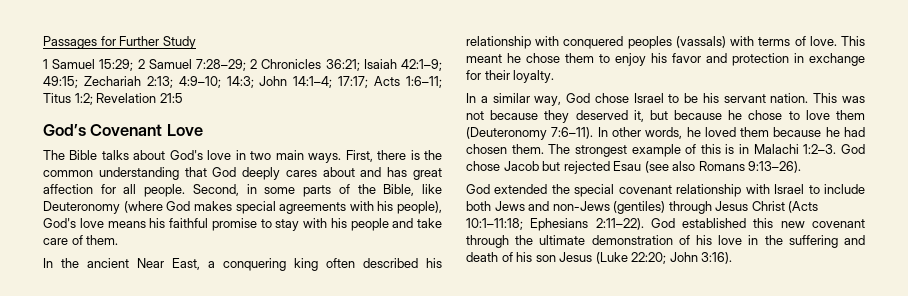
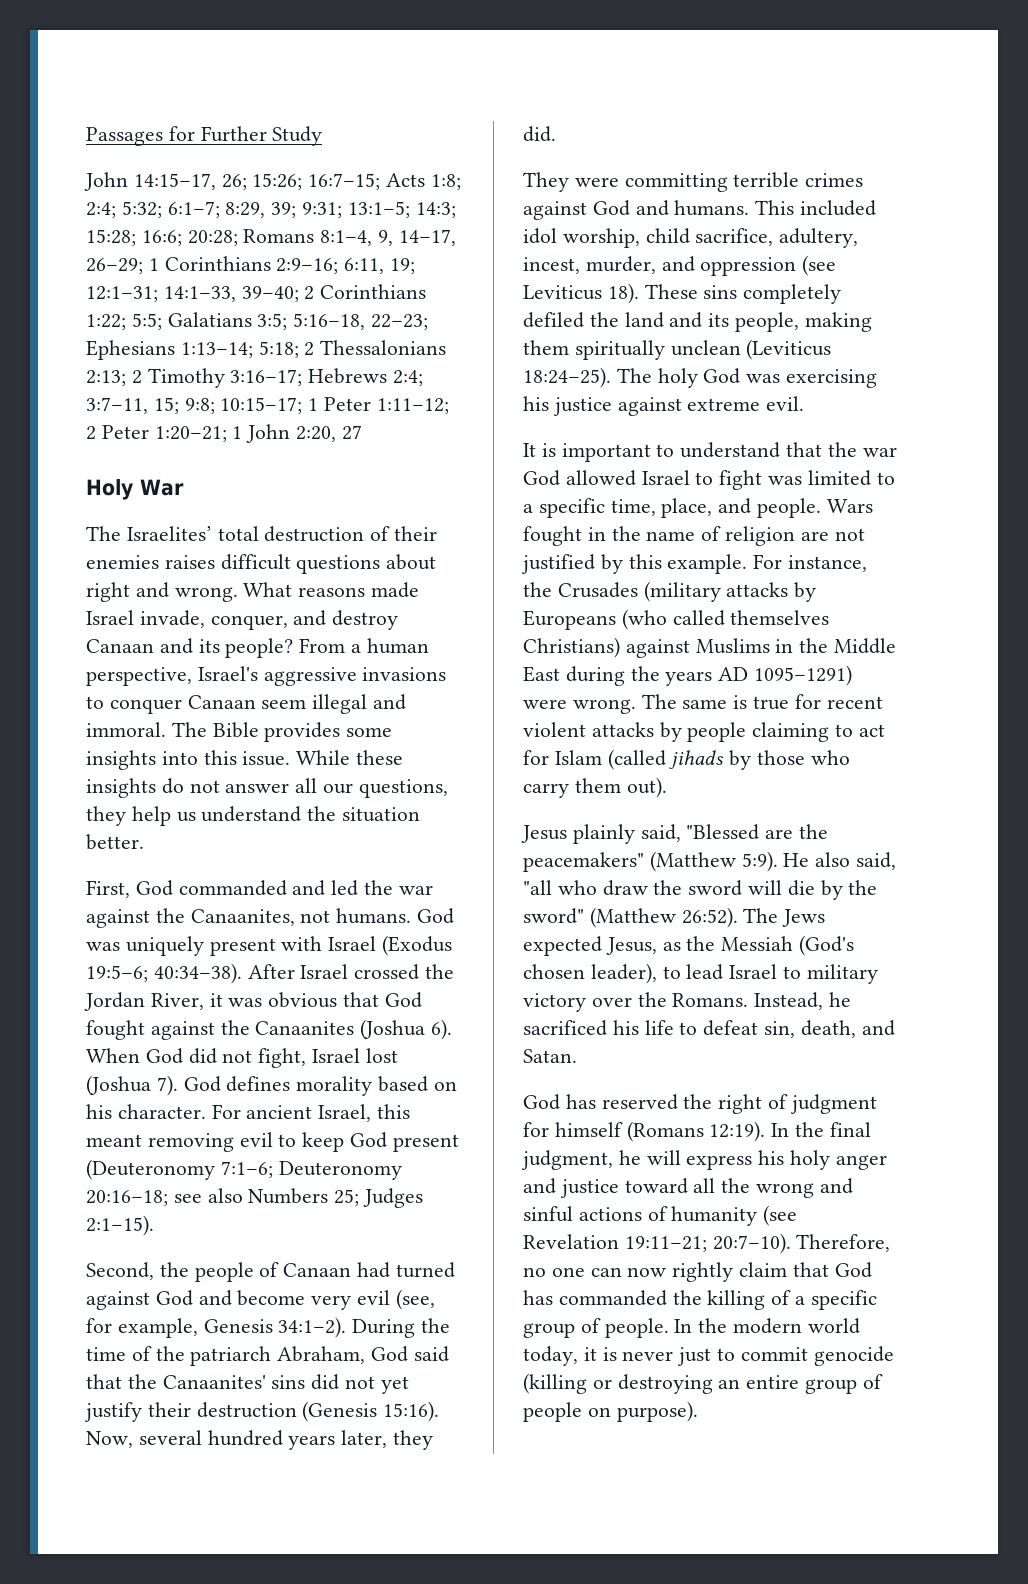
[43,59,443,71] [43,76,443,88] [43,93,183,105] [43,124,203,136] [43,150,442,163] [43,167,442,180] [43,184,443,197] [43,201,442,214] [43,218,442,231] [43,235,119,245] [43,258,442,271] [466,36,865,49] [466,53,865,66] [466,70,555,83] [466,93,865,106] [466,110,865,123] [466,127,866,140] [466,144,865,157] [466,161,802,174] [466,184,865,197] [466,201,819,214] [466,218,865,231] [466,235,865,248] [466,252,733,264] 1 Samuel 15:29; 2 Samuel 7:28–29; 2 Chronicles 36:21; Isaiah 42:1–9; 49:15; Zechariah 2:13; 4:9–10; 14:3; John 14:1–4; 17:17; Acts 1:6–11; Titus 1:2; Revelation 21:5 // God’s Covenant Love // The Bible talks about God's love in two main ways. First, there is the common understanding that God deeply cares about and has great affection for all people. Second, in some parts of the Bible, like Deuteronomy (where God makes special agreements with his people), God's love means his faithful promise to stay with his people and take care of them. // In the ancient Near East, a conquering king often described his relationship with conquered peoples (vassals) with terms of love. This meant he chose them to enjoy his favor and protection in exchange for their loyalty. // In a similar way, God chose Israel to be his servant nation. This was not because they deserved it, but because he chose to love them (Deuteronomy 7:6–11). In other words, he loved them because he had chosen them. The strongest example of this is in Malachi 1:2–3. God chose Jacob but rejected Esau (see also Romans 9:13–26). // God extended the special covenant relationship with Israel to include both Jews and non-Jews (gentiles) through Jesus Christ (Acts 10:1–11:18; Ephesians 2:11–22). God established this new covenant through the ultimate demonstration of his love in the suffering and death of his son Jesus (Luke 22:20; John 3:16). -> [84,172,461,191] [86,201,456,218] [86,229,456,246] [86,256,416,274] [86,284,427,302] [86,312,429,330] [86,340,447,360] [86,368,424,388] [86,397,449,414] [86,424,362,443] [86,479,184,500] [86,526,438,542] [86,554,437,574] [86,582,420,602] [86,610,399,630] [86,638,429,658] [86,666,447,686] [86,694,407,714] [86,722,393,742] [86,750,404,770] [86,778,448,798] [86,806,421,826] [86,834,144,850] [86,880,433,898] [86,908,455,928] [86,935,453,956] [86,963,455,984] [84,992,422,1011] [86,1019,453,1040] [86,1048,398,1068] [86,1075,457,1096] [86,1104,411,1122] [86,1132,459,1152] [86,1159,402,1180] [86,1188,424,1208] [86,1215,154,1236] [86,1262,455,1282] [86,1289,435,1310] [86,1317,451,1338] [86,1346,449,1366] [86,1374,409,1394] [84,1401,440,1422] [86,1430,434,1450] [523,126,556,142] [523,172,864,192] [523,200,877,220] [523,228,859,248] [523,255,837,276] [523,283,842,304] [523,312,872,332] [523,339,832,360] [523,367,878,388] [523,396,805,416] [523,442,897,462] [523,470,895,490] [523,498,873,518] [523,526,865,546] [521,554,868,574] [523,581,817,602] [523,609,830,630] [523,637,897,658] [523,665,853,686] [523,694,883,714] [523,722,885,742] [523,749,850,770] [523,777,667,798] [521,824,829,844] [523,851,897,872] [523,880,878,900] [523,907,826,928] [523,935,855,956] [523,963,878,984] [523,992,852,1012] [523,1020,895,1038] [523,1049,577,1063] [523,1094,877,1114] [523,1121,871,1142] [521,1150,887,1170] [523,1178,853,1198] [523,1205,798,1226] [523,1233,891,1254] [523,1262,872,1282] [523,1290,877,1310] [523,1318,860,1338] [523,1346,894,1366] [523,1373,883,1394] [523,1401,698,1422] John 14:15–17, 26; 15:26; 16:7–15; Acts 1:8; 2:4; 5:32; 6:1–7; 8:29, 39; 9:31; 13:1–5; 14:3; 15:28; 16:6; 20:28; Romans 8:1–4, 9, 14–17, 26–29; 1 Corinthians 2:9–16; 6:11, 19; 12:1–31; 14:1–33, 39–40; 2 Corinthians 1:22; 5:5; Galatians 3:5; 5:16–18, 22–23; Ephesians 1:13–14; 5:18; 2 Thessalonians 2:13; 2 Timothy 3:16–17; Hebrews 2:4; 3:7–11, 15; 9:8; 10:15–17; 1 Peter 1:11–12; 2 Peter 1:20–21; 1 John 2:20, 27 // Holy War // The Israelites’ total destruction of their enemies raises difficult questions about right and wrong. What reasons made Israel invade, conquer, and destroy Canaan and its people? From a human perspective, Israel's aggressive invasions to conquer Canaan seem illegal and immoral. The Bible provides some insights into this issue. While these insights do not answer all our questions, they help us understand the situation better. // First, God commanded and led the war against the Canaanites, not humans. God was uniquely present with Israel (Exodus 19:5–6; 40:34–38). After Israel crossed the Jordan River, it was obvious that God fought against the Canaanites (Joshua 6). When God did not fight, Israel lost (Joshua 7). God defines morality based on his character. For ancient Israel, this meant removing evil to keep God present (Deuteronomy 7:1–6; Deuteronomy 20:16–18; see also Numbers 25; Judges 2:1–15). // Second, the people of Canaan had turned against God and become very evil (see, for example, Genesis 34:1–2). During the time of the patriarch Abraham, God said that the Canaanites' sins did not yet justify their destruction (Genesis 15:16). Now, several hundred years later, they did. // They were committing terrible crimes against God and humans. This included idol worship, child sacrifice, adultery, incest, murder, and oppression (see Leviticus 18). These sins completely defiled the land and its people, making them spiritually unclean (Leviticus 18:24–25). The holy God was exercising his justice against extreme evil. // It is important to understand that the war God allowed Israel to fight was limited to a specific time, place, and people. Wars fought in the name of religion are not justified by this example. For instance, the Crusades (military attacks by Europeans (who called themselves Christians) against Muslims in the Middle East during the years AD 1095–1291) were wrong. The same is true for recent violent attacks by people claiming to act for Islam (called jihads by those who carry them out). // Jesus plainly said, "Blessed are the peacemakers" (Matthew 5:9). He also said, "all who draw the sword will die by the sword" (Matthew 26:52). The Jews expected Jesus, as the Messiah (God's chosen leader), to lead Israel to military victory over the Romans. Instead, he sacrificed his life to defeat sin, death, and Satan. // God has reserved the right of judgment for himself (Romans 12:19). In the final judgment, he will express his holy anger and justice toward all the wrong and sinful actions of humanity (see Revelation 19:11–21; 20:7–10). Therefore, no one can now rightly claim that God has commanded the killing of a specific group of people. In the modern world today, it is never just to commit genocide (killing or destroying an entire group of people on purpose).

